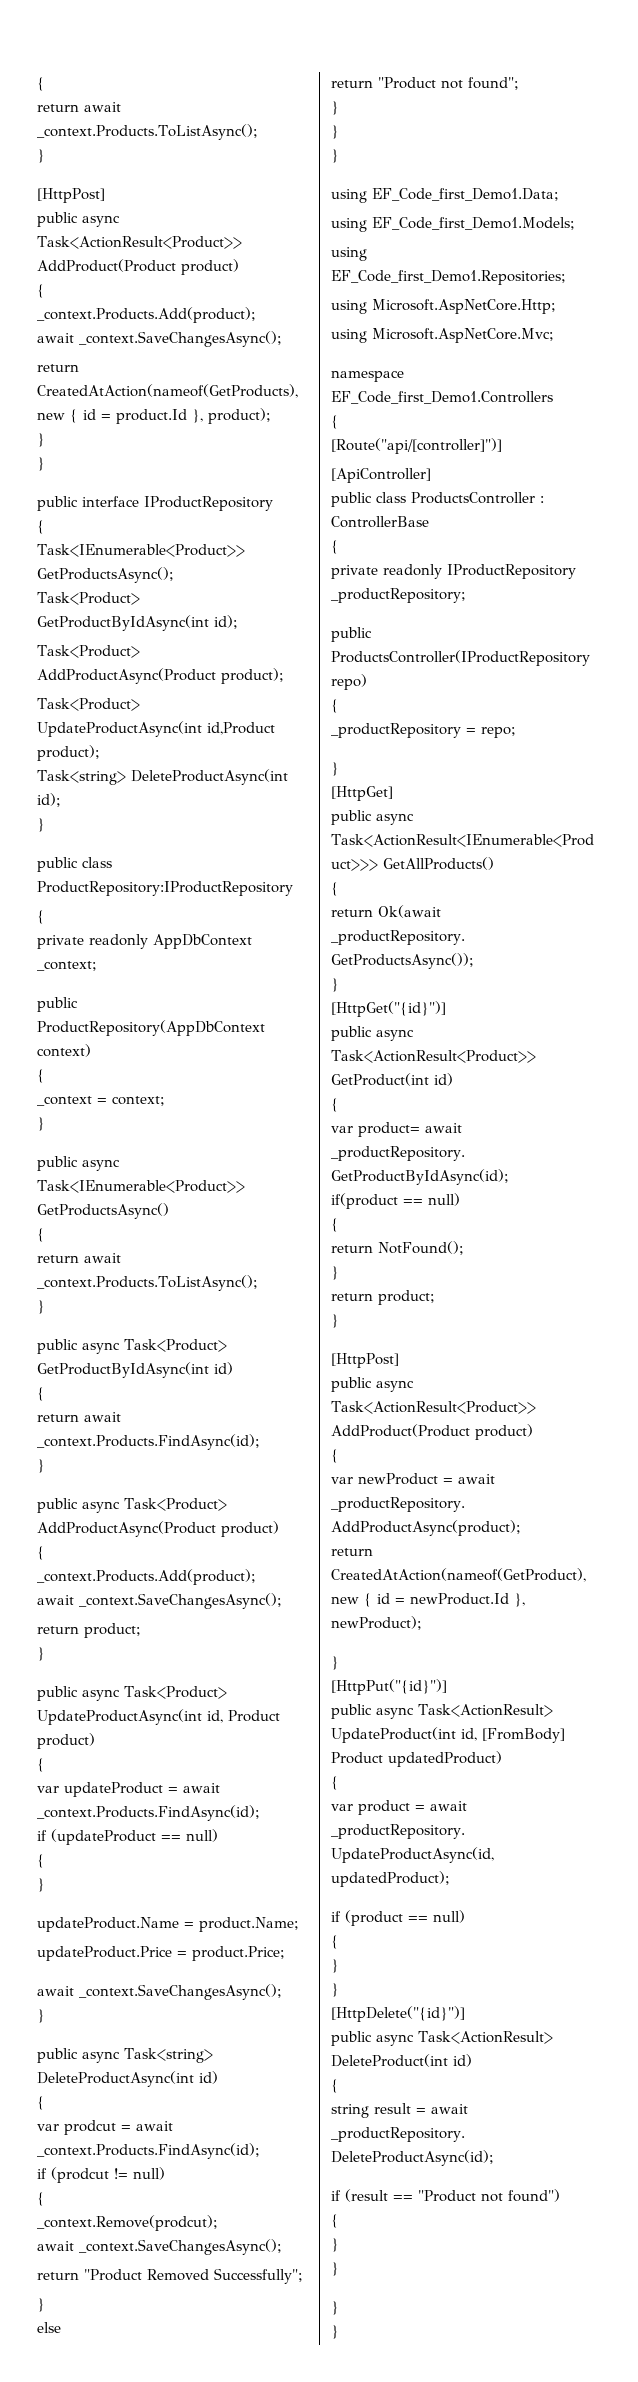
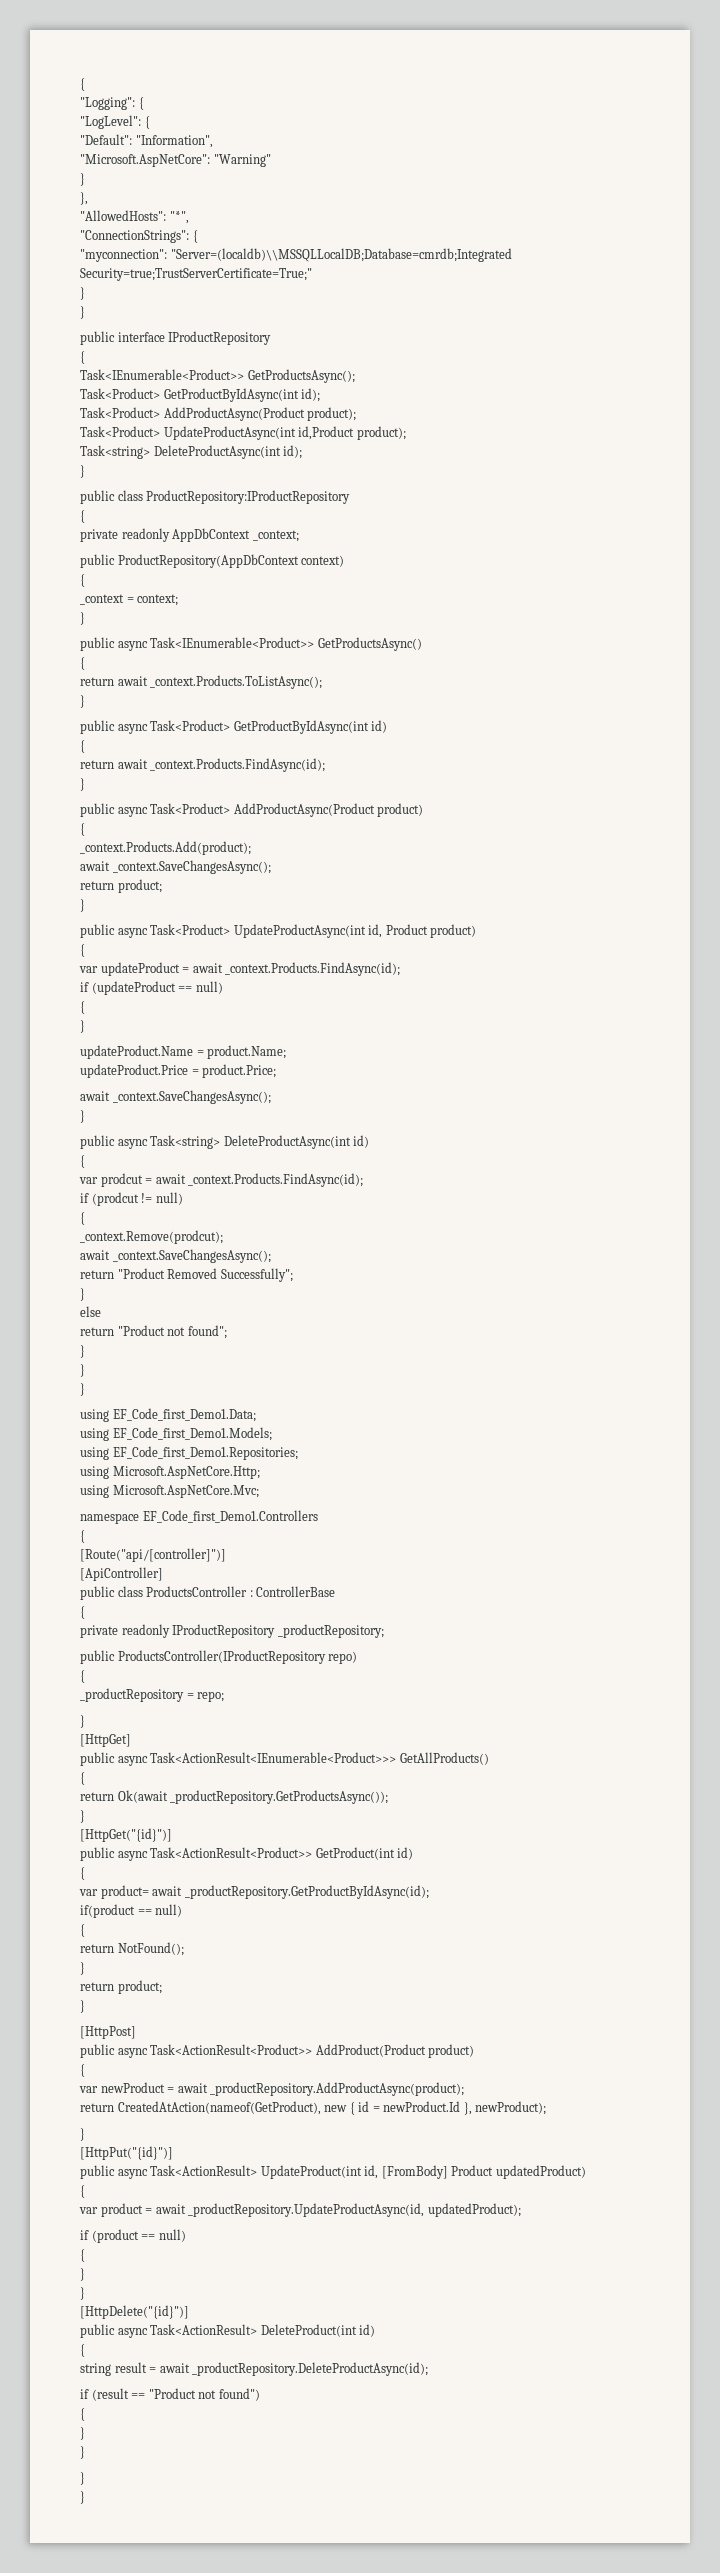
[37,77,45,91] [37,102,121,112] [37,124,258,140] [37,149,45,163] [37,188,105,203] [37,212,120,227] [37,236,242,249] [37,259,239,275] [37,284,45,298] [37,307,256,323] [37,331,282,347] [37,364,79,372] [37,384,298,398] [37,408,271,424] { // return await _context.Products.ToListAsync(); // } // [HttpPost] // public async Task<ActionResult<Product>> AddProduct(Product product) // { // _context.Products.Add(product); // await _context.SaveChangesAsync(); // return CreatedAtAction(nameof(GetProducts), new { id = product.Id }, product); -> [80,78,85,91] [80,97,144,110] [80,115,150,129] [80,134,213,148] [80,154,271,167] [80,173,85,186] [80,192,88,205] [80,210,189,224] [80,230,198,243] [80,248,512,262] [80,268,312,281] { // "Logging": { // "LogLevel": { // "Default": "Information", // "Microsoft.AspNetCore": "Warning" // } // }, // "AllowedHosts": "*", // "ConnectionStrings": { // "myconnection": "Server=(localdb)\\MSSQLLocalDB;Database=cmrdb;Integrated Security=true;TrustServerCertificate=True;"

